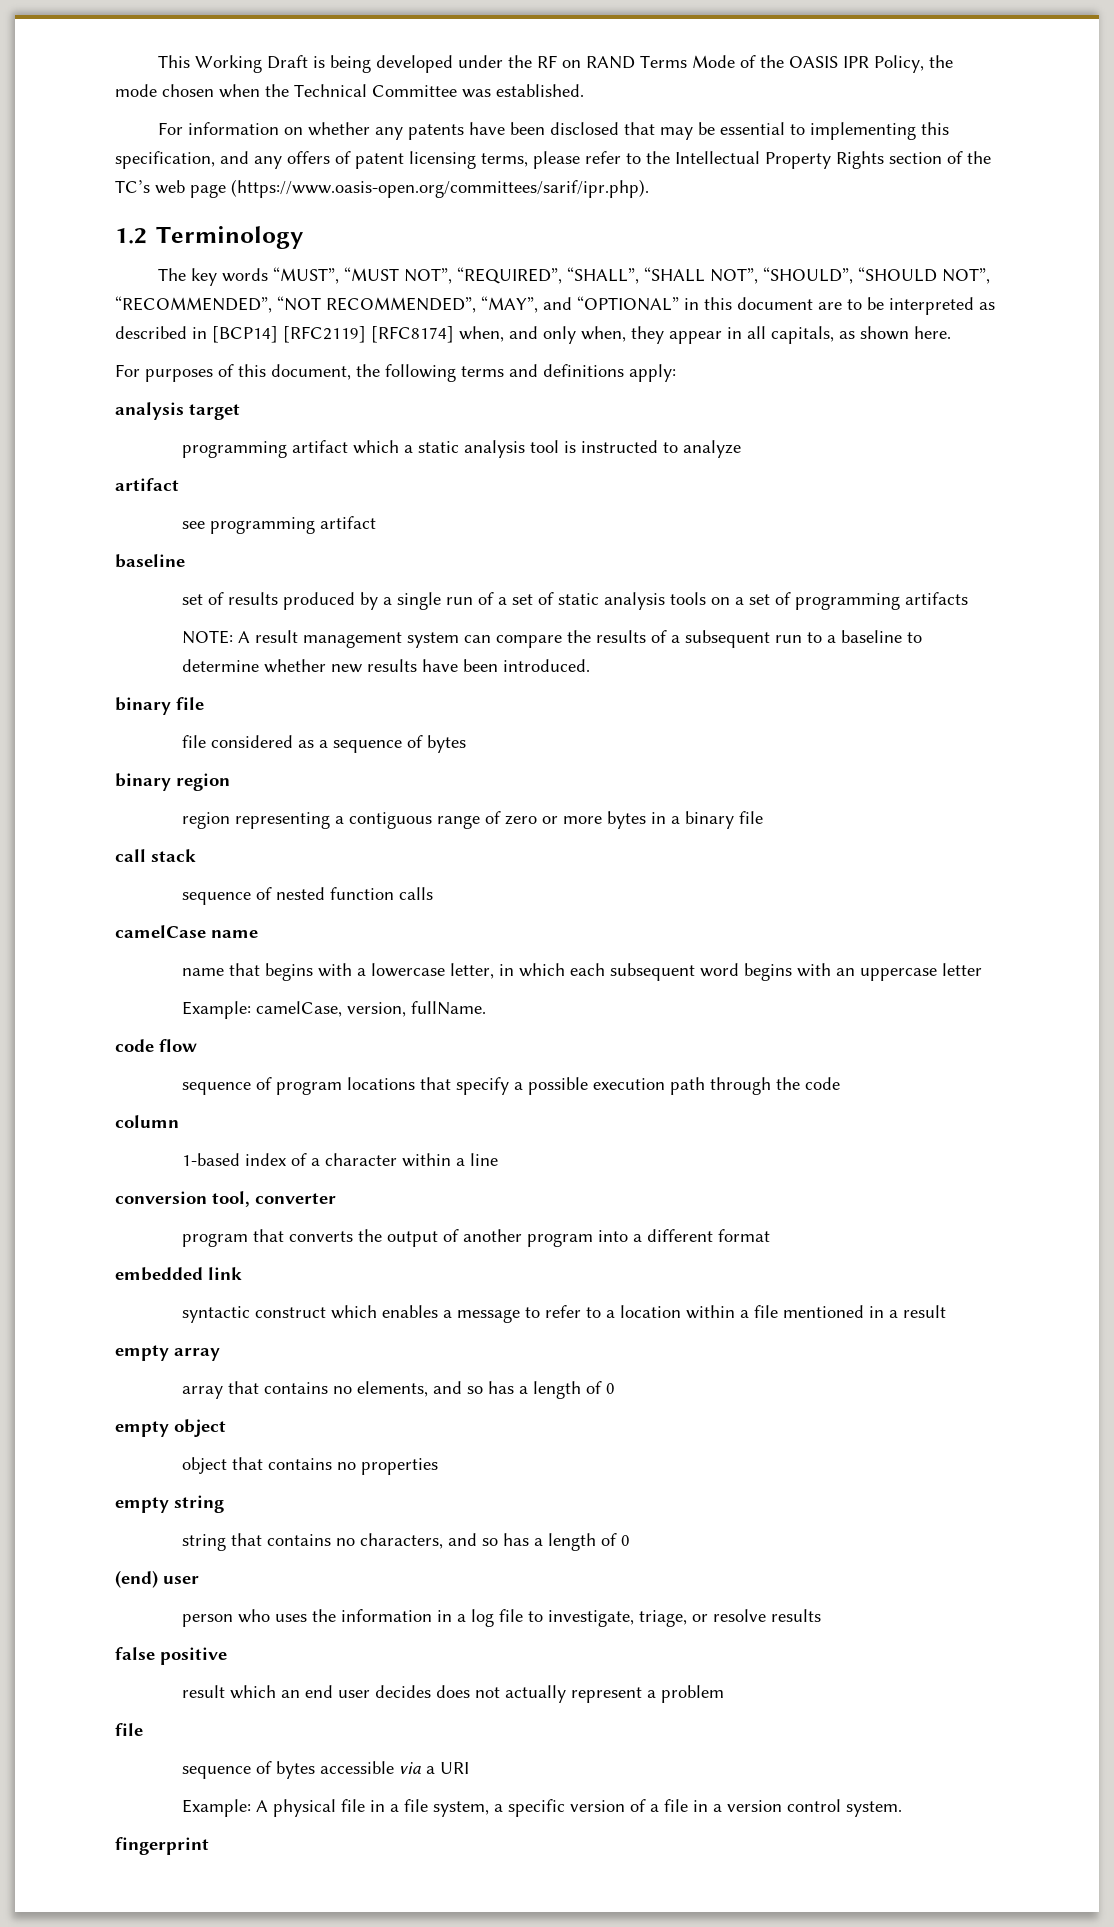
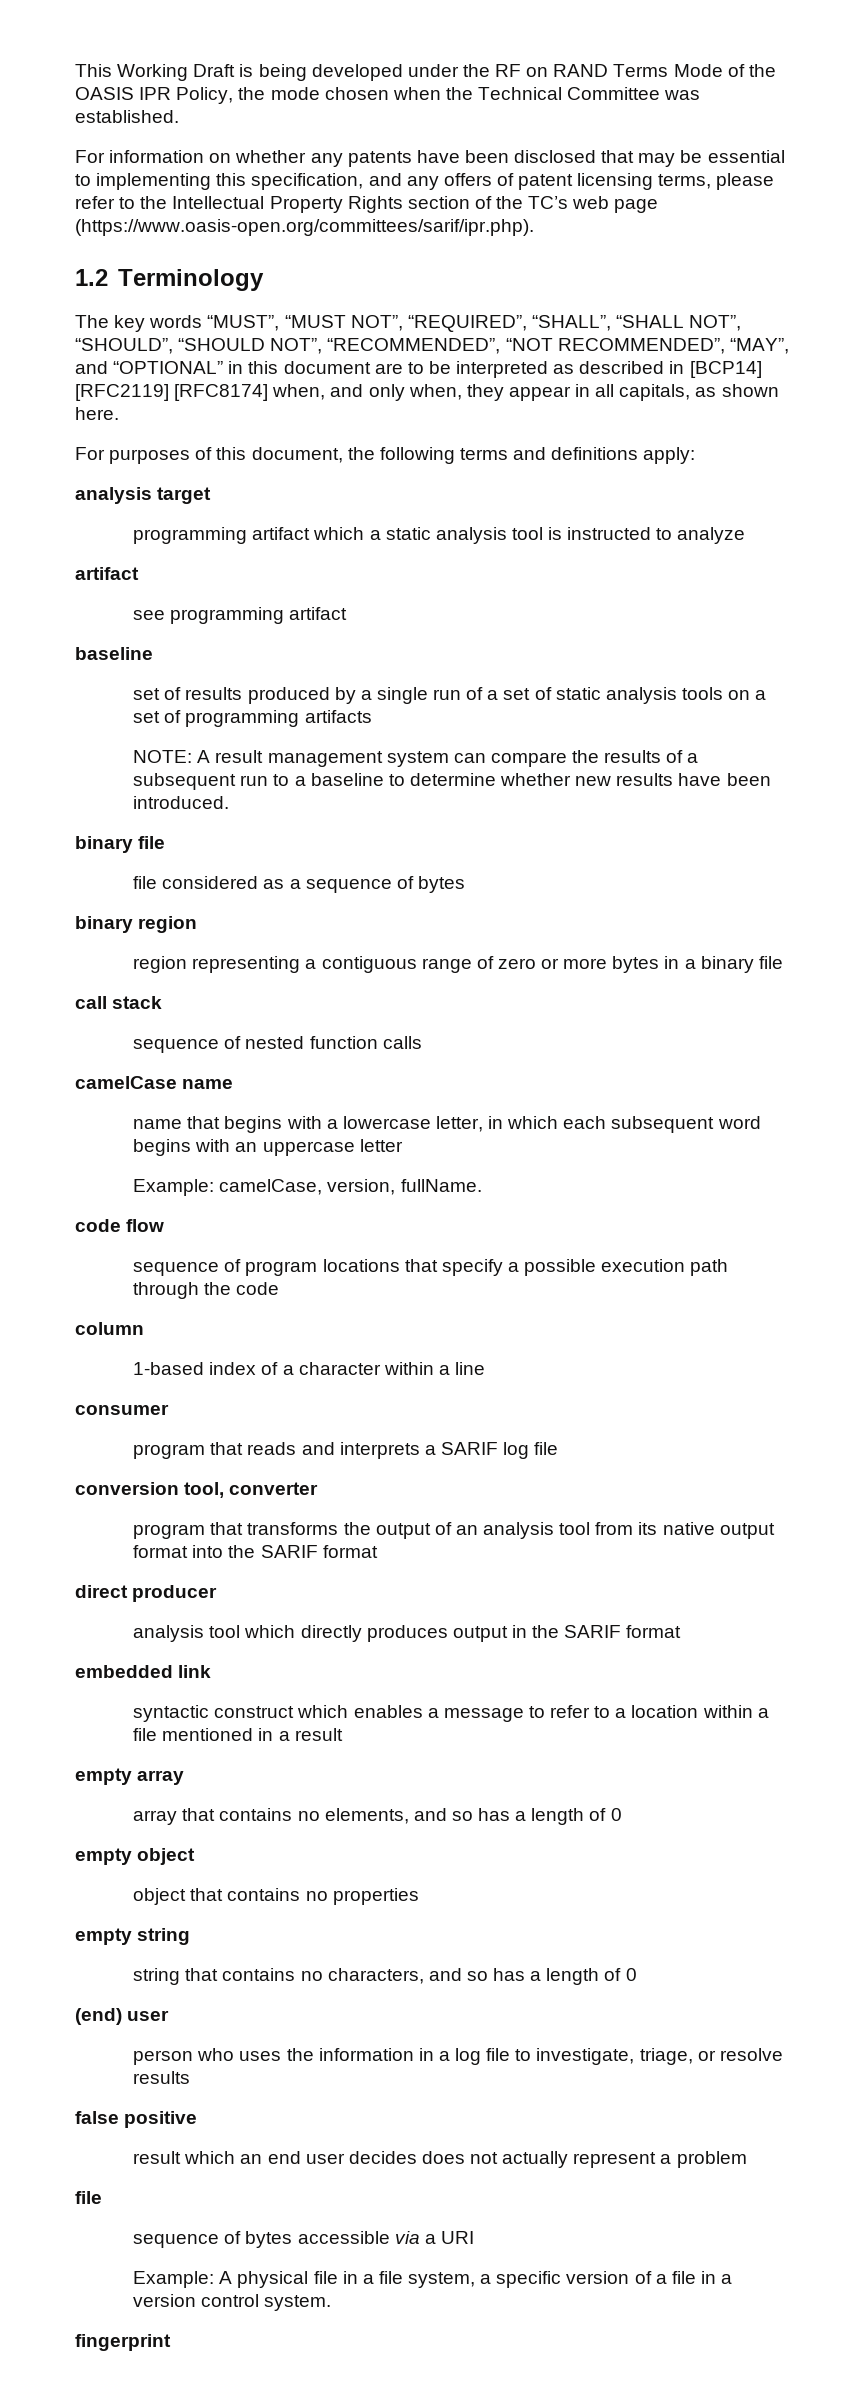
(498, 1159) none -> [75,1404,169,1415] [133,1442,559,1459] // consumer // program that reads and interprets a SARIF log file
[288,1231,353,1242] converts -> [247,1522,339,1535] transforms
[462,1229,713,1247] another program into a different -> [455,1522,775,1539] [133,1545,378,1558] [75,1585,218,1602] [133,1625,622,1642] an analysis tool from its native output format into the SARIF format // direct producer // analysis tool which directly produces output in the SARIF

